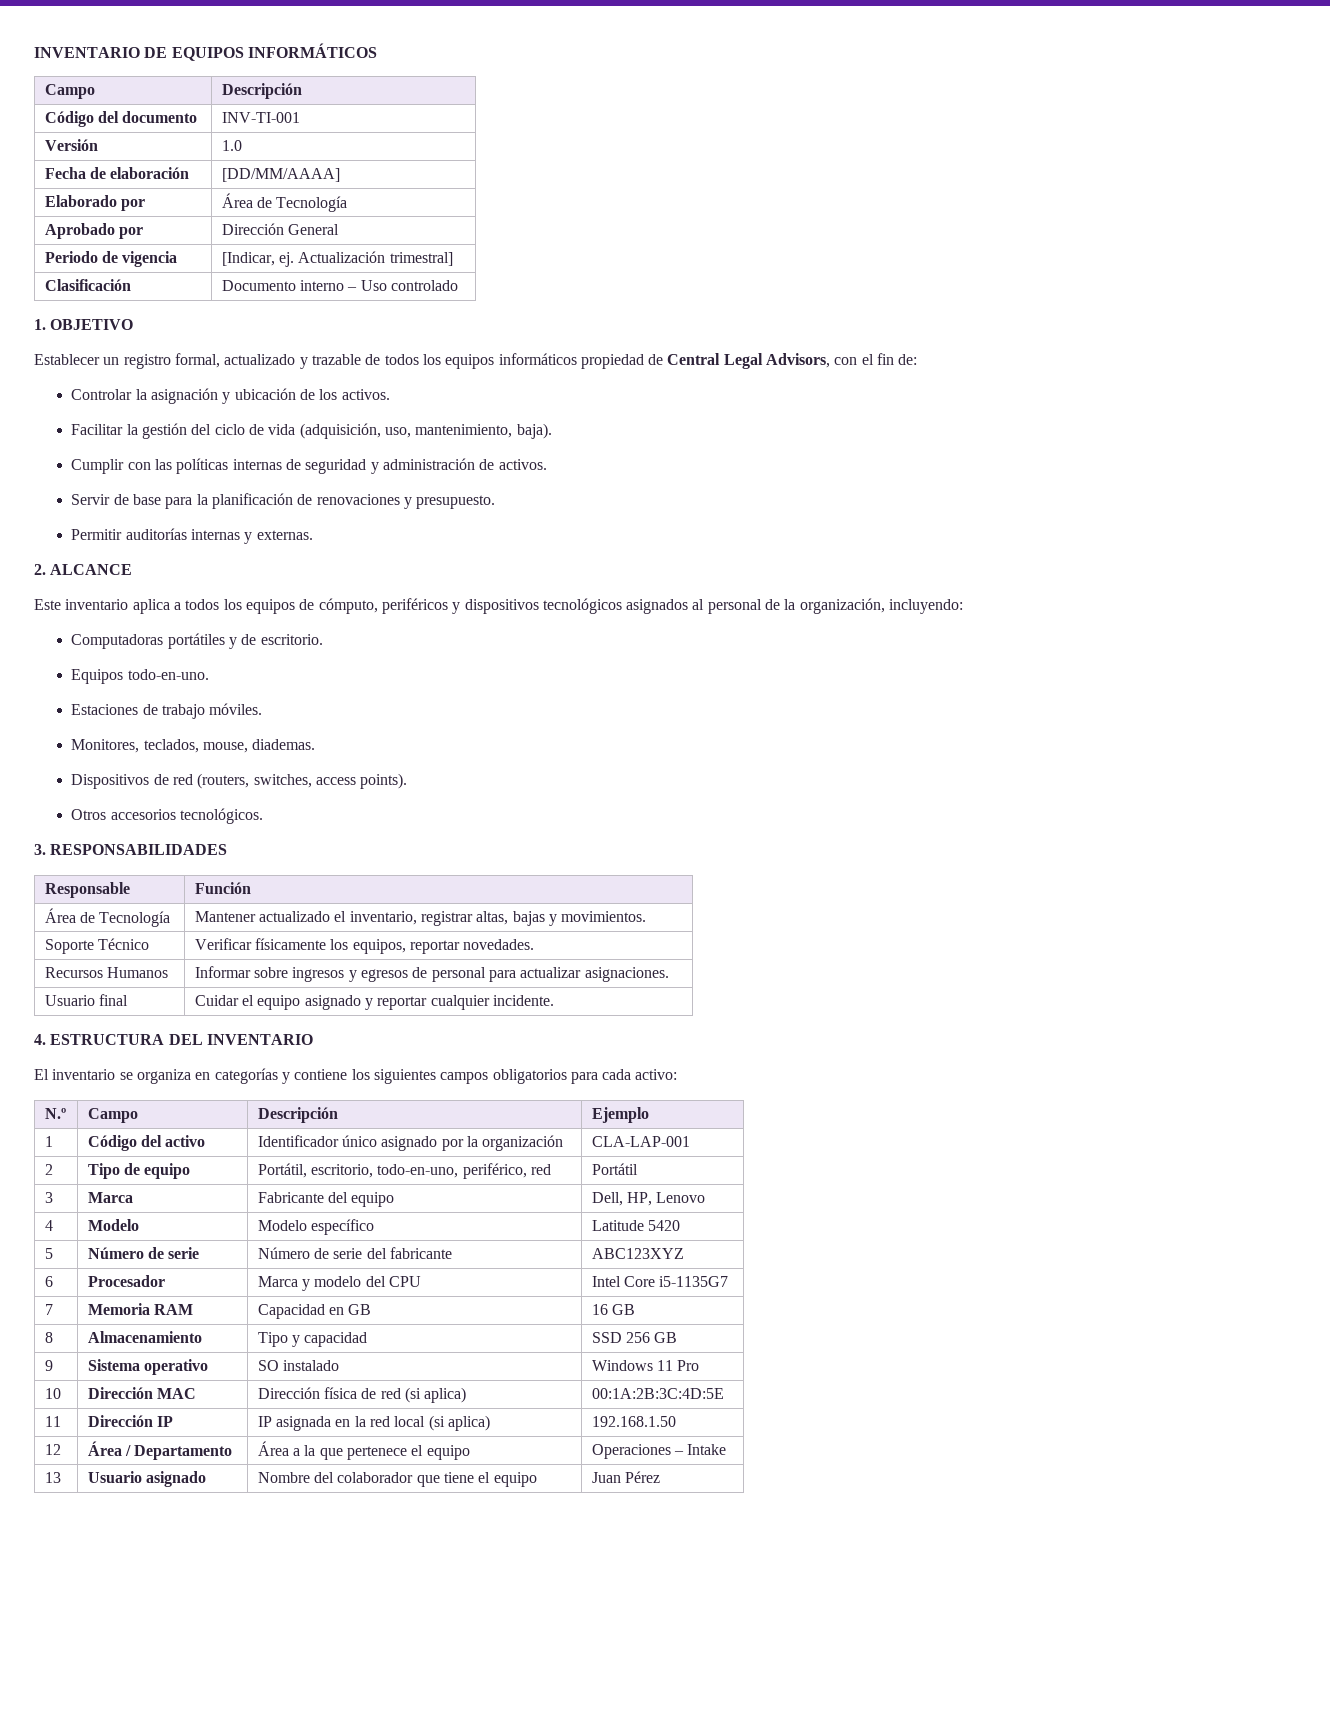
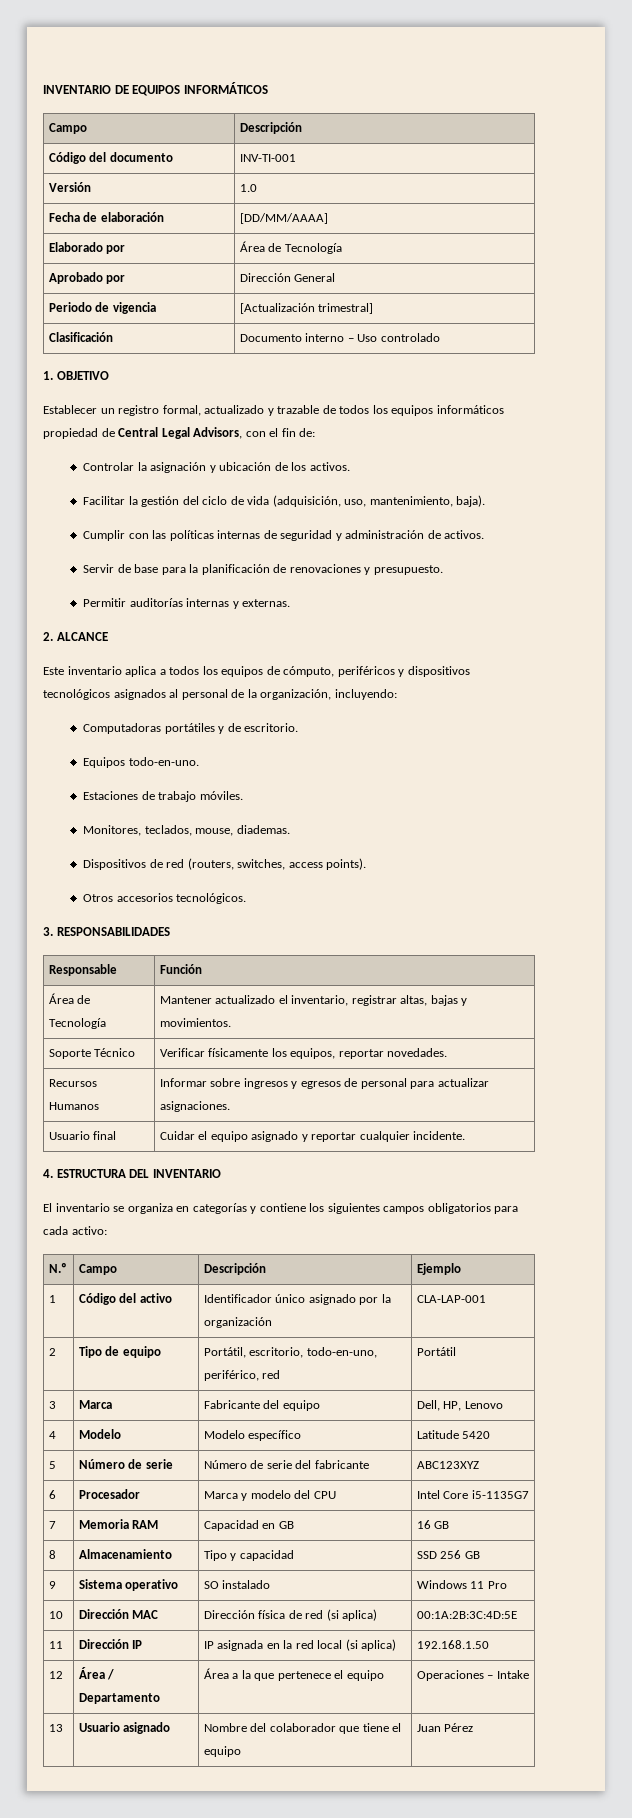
[221,251,386,267] [Indicar, ej. Actualización -> [239,303,315,314] [Actualización

